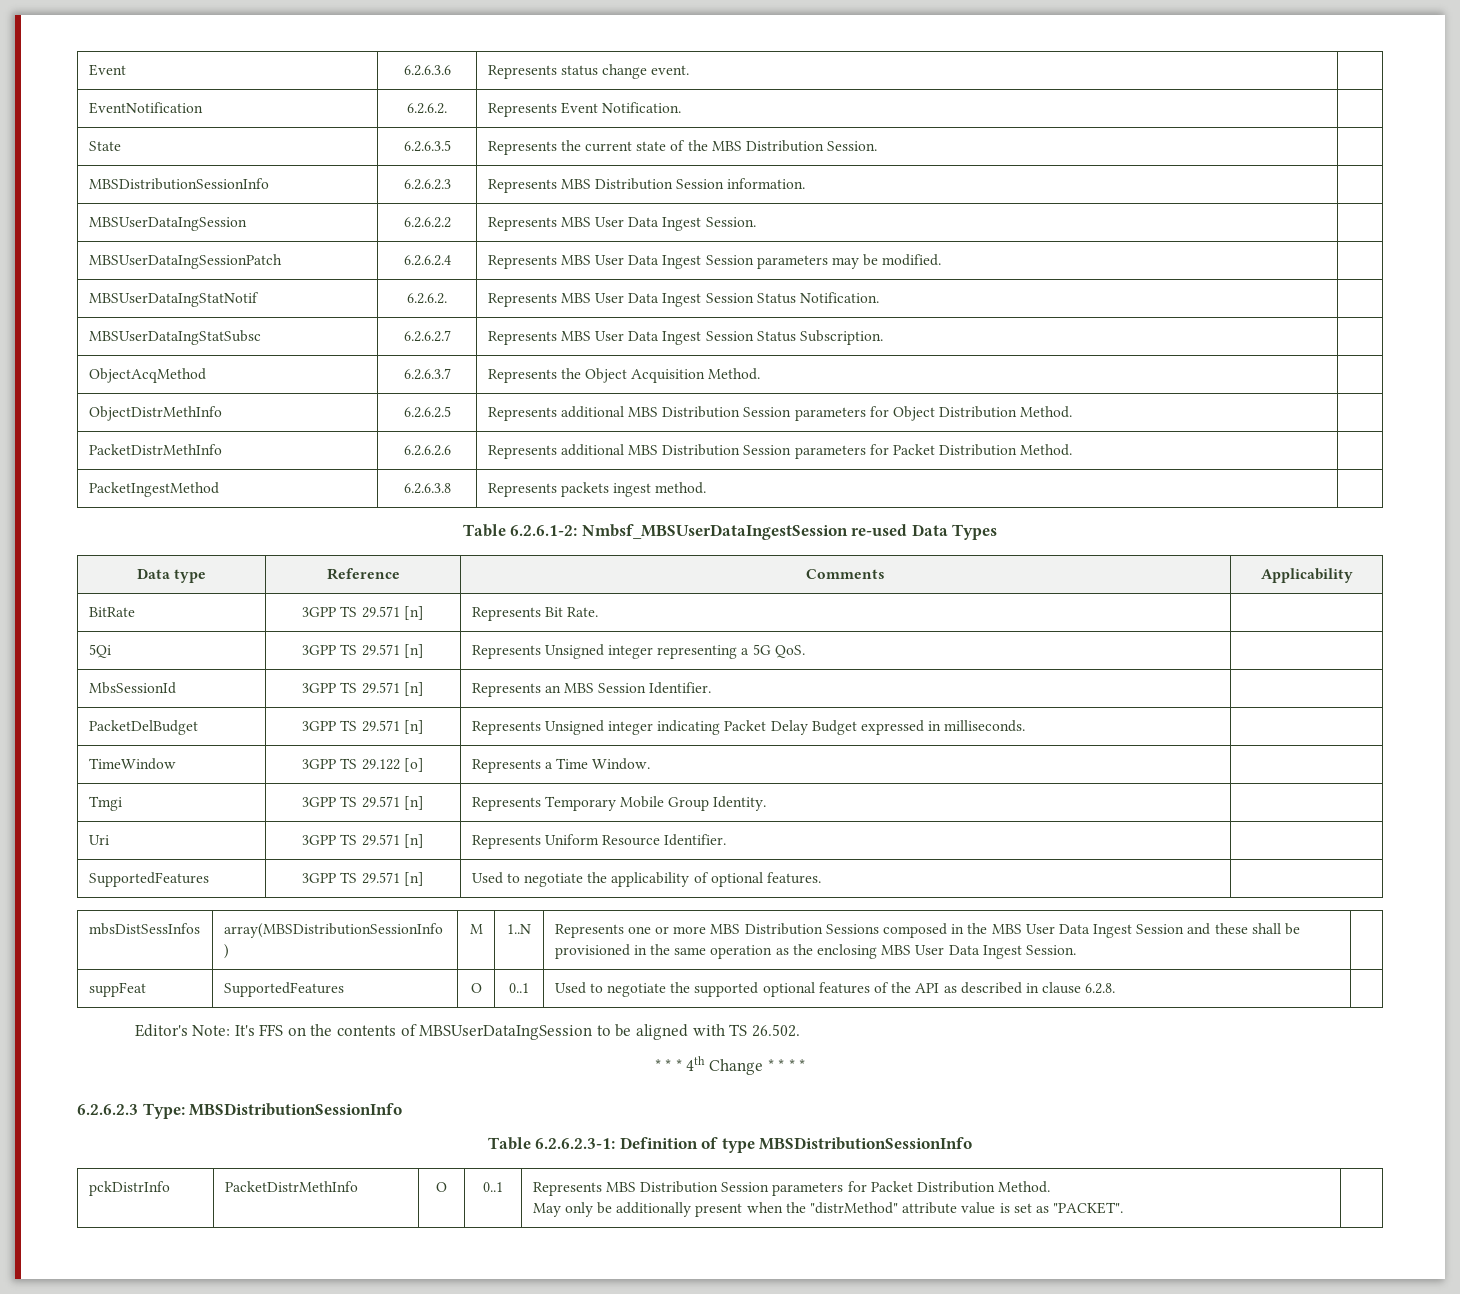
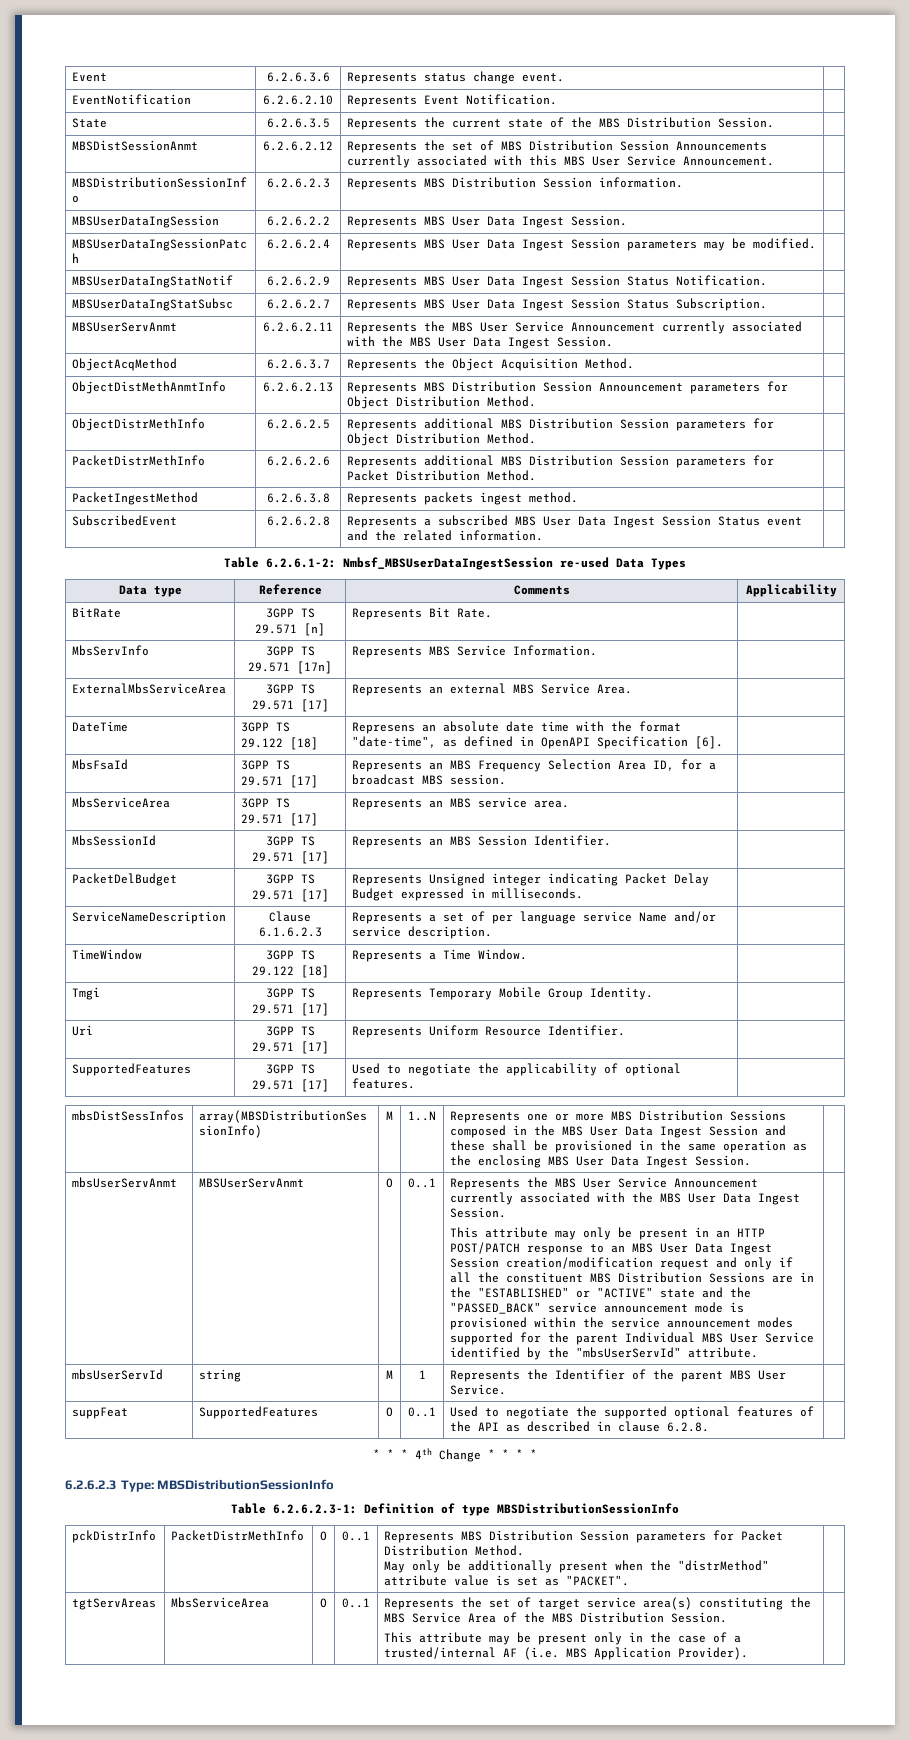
[406,103,447,114] 6.2.6.2. -> [263,95,333,105] 6.2.6.2.10
(878, 146) none -> [72,140,199,151] [263,141,333,151] [347,140,768,153] [347,155,775,168] // MBSDistSessionAnmt | 6.2.6.2.12 | Represents the set of MBS Distribution Session Announcements currently associated with this MBS User Service Announcement. |
[406,293,447,304] 6.2.6.2. -> [266,276,330,286] 6.2.6.2.9
(883, 337) none -> [72,322,178,332] [263,322,333,332] [347,321,803,334] [347,336,614,349] // MBSUserServAnmt | 6.2.6.2.11 | Represents the MBS User Service Announcement currently associated with the MBS User Data Ingest Session. |
(761, 374) none -> [72,381,227,394] [263,382,333,392] [347,381,789,394] [347,396,537,409] // ObjectDistMethAnmtInfo | 6.2.6.2.13 | Represents MBS Distribution Session Announcement parameters for Object Distribution Method. |
(707, 488) none -> [72,515,178,526] [266,516,330,526] [347,515,803,528] [347,530,544,541] // SubscribedEvent | 6.2.6.2.8 | Represents a subscribed MBS User Data Ingest Session Status event and the related information. |
[88,644,111,658] [302,644,424,658] [471,644,805,659] 5Qi | 3GPP TS 29.571 [n] | Represents Unsigned integer representing a 5G QoS. -> [72,645,150,656] [265,646,315,656] [248,661,332,674] [352,645,598,658] [72,683,227,694] [265,684,315,694] [251,699,329,712] [352,683,633,696] [72,721,129,732] [241,722,291,732] [241,737,319,750] [352,721,682,734] [352,736,724,749] [72,759,129,770] [241,760,291,770] [241,775,319,788] [352,759,717,772] [352,774,507,785] [72,797,171,808] [241,798,291,808] [241,813,319,826] [352,797,570,810] MbsServInfo | 3GPP TS 29.571 [17n] | Represents MBS Service Information. | // ExternalMbsServiceArea | 3GPP TS 29.571 [17] | Represents an external MBS Service Area. | // DateTime | 3GPP TS 29.122 [18] | Represens an absolute date time with the format "date-time", as defined in OpenAPI Specification [6]. | // MbsFsaId | 3GPP TS 29.571 [17] | Represents an MBS Frequency Selection Area ID, for a broadcast MBS session. | // MbsServiceArea | 3GPP TS 29.571 [17] | Represents an MBS service area.
[403,682,424,696] [n] -> [300,851,329,864] [17]
[403,720,424,734] [n] -> [300,889,329,902] [17]
(1026, 726) none -> [72,911,227,924] [269,911,311,922] [258,927,322,937] [352,911,717,924] [352,926,493,939] // ServiceNameDescription | Clause 6.1.6.2.3 | Represents a set of per language service Name and/or service description. |
[403,758,424,772] [o] -> [300,965,329,978] [18]
[403,796,424,810] [n] -> [300,1003,329,1016] [17]
[403,834,424,848] [n] -> [300,1041,329,1054] [17]
[403,872,424,886] [n] -> [300,1079,329,1092] [17]
(1076, 950) none -> [72,1177,178,1188] [199,1178,305,1188] [386,1178,393,1188] [408,1178,436,1188] [450,1177,759,1190] [450,1192,801,1205] [450,1207,507,1218] [450,1227,766,1240] [450,1242,773,1255] [450,1257,794,1270] [450,1272,815,1283] [450,1287,752,1298] [450,1302,745,1314] [450,1317,794,1330] [450,1332,815,1345] [450,1347,759,1360] [72,1369,164,1380] [199,1369,242,1382] [386,1370,393,1379] [418,1370,426,1379] [450,1369,787,1382] [450,1384,507,1395] // mbsUserServAnmt | MBSUserServAnmt | O | 0..1 | Represents the MBS User Service Announcement currently associated with the MBS User Data Ingest Session. // This attribute may only be present in an HTTP POST/PATCH response to an MBS User Data Ingest Session creation/modification request and only if all the constituent MBS Distribution Sessions are in the "ESTABLISHED" or "ACTIVE" state and the "PASSED_BACK" service announcement mode is provisioned within the service announcement modes supported for the parent Individual MBS User Service identified by the "mbsUserServId" attribute. | // mbsUserServId | string | M | 1 | Represents the Identifier of the parent MBS User Service. |
[134,1024,800,1040] // Editor's Note: It's FFS on the contents of MBSUserDataIngSession to be aligned with TS 26.502. -> (710, 1427) none
(1124, 1208) none -> [72,1598,157,1610] [171,1597,270,1608] [320,1598,327,1608] [342,1598,370,1608] [384,1597,812,1610] [384,1612,728,1623] [384,1632,742,1645] [384,1647,749,1660] // tgtServAreas | MbsServiceArea | O | 0..1 | Represents the set of target service area(s) constituting the MBS Service Area of the MBS Distribution Session. // This attribute may be present only in the case of a trusted/internal AF (i.e. MBS Application Provider). |

